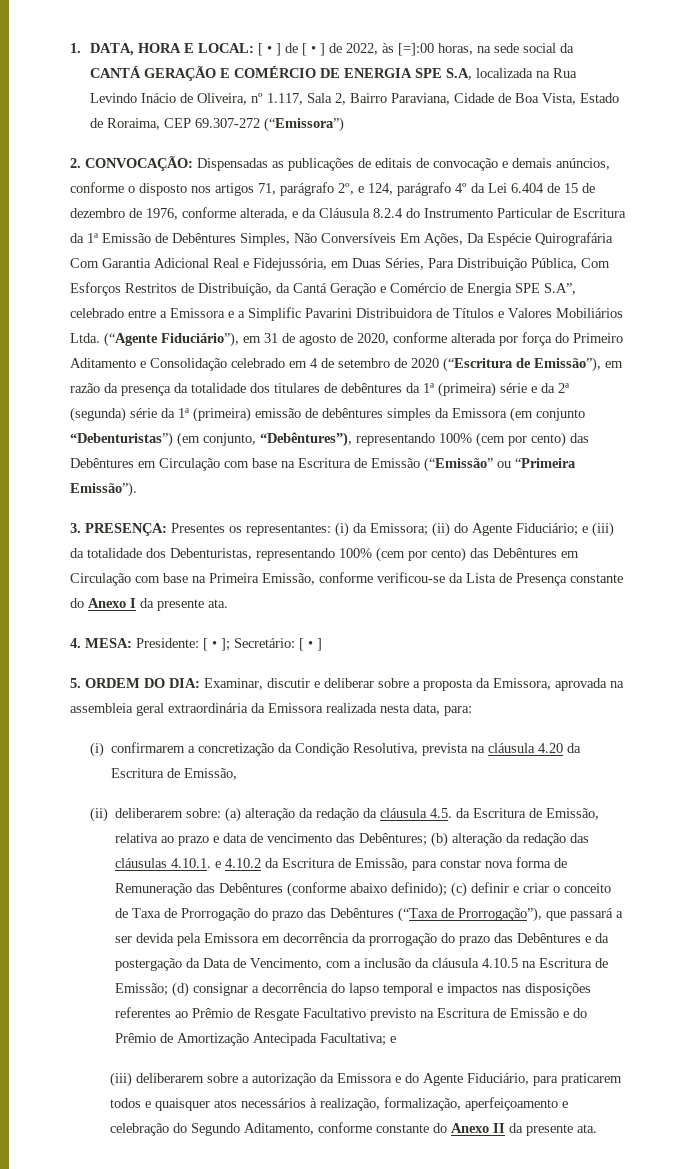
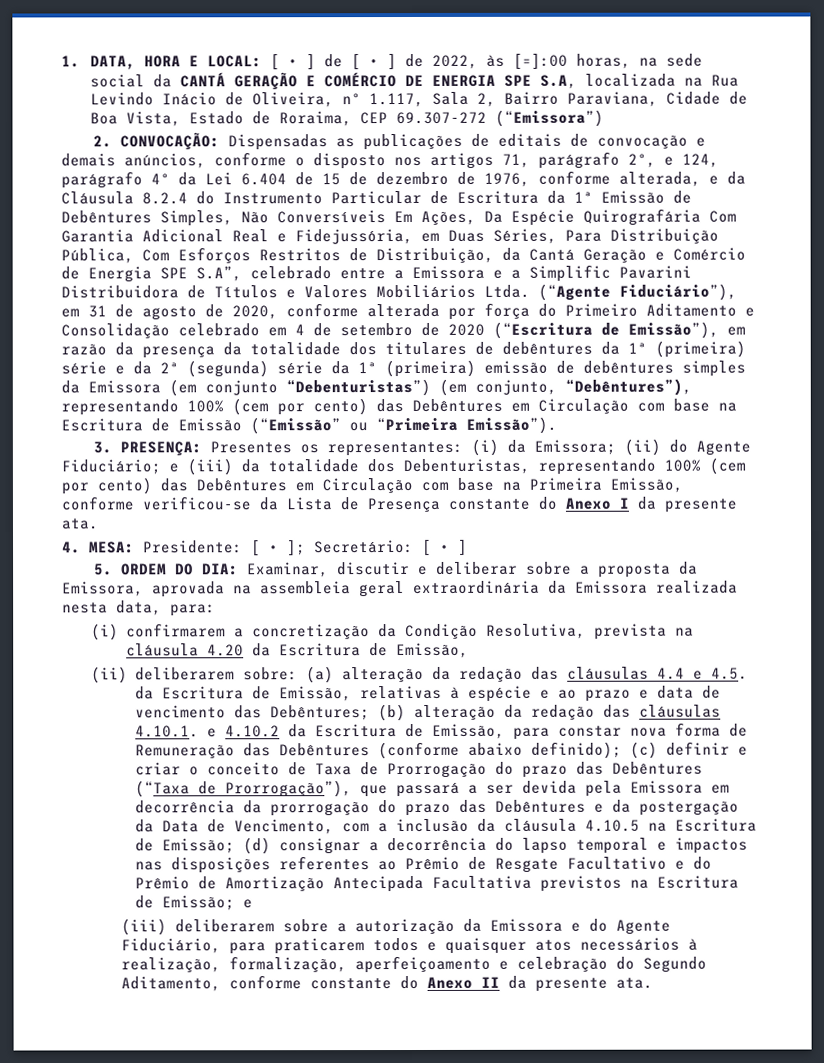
[363,808,428,818] da cláusula -> [530,666,703,680] das cláusulas 4.4 e
[115,833,159,843] relativa -> [359,685,550,702] relativas à espécie e
[370,1008,560,1021] previsto na Escritura de Emissão -> (667, 863) none
[320,1033,387,1046] Facultativa; -> [431,875,739,892] [134,895,235,911] Facultativa previstos na Escritura de Emissão;

